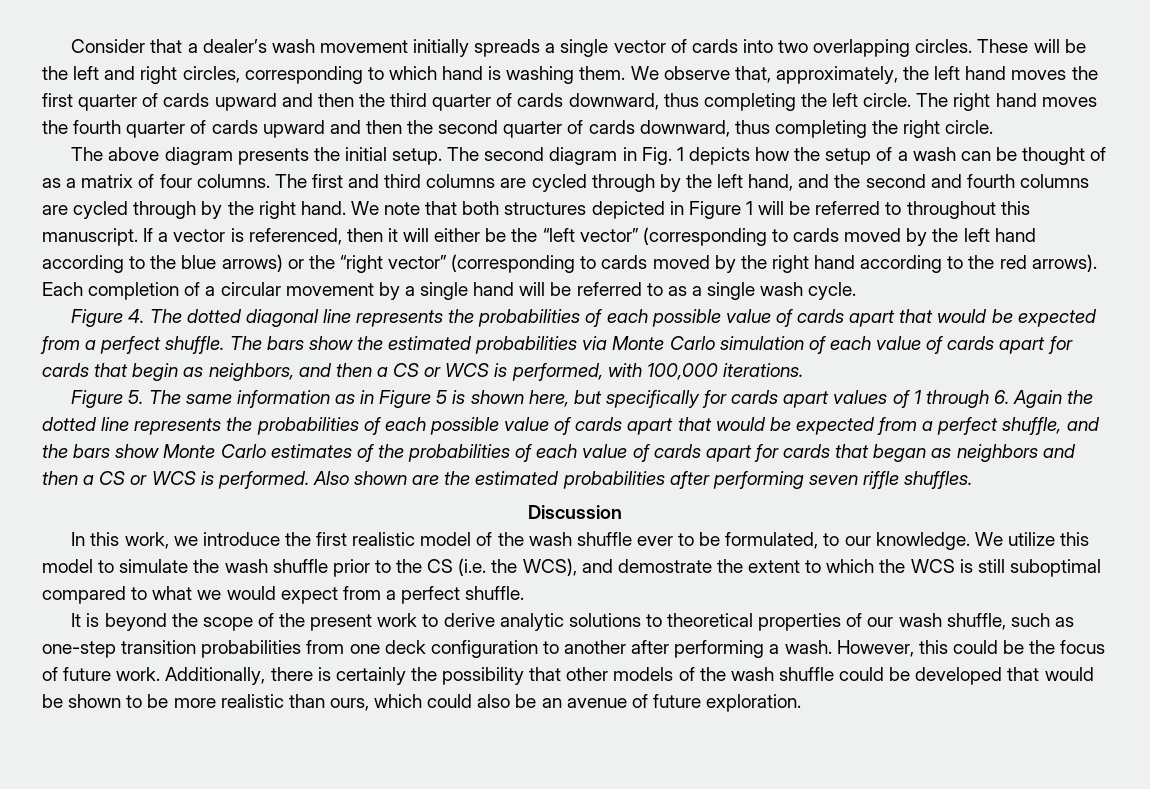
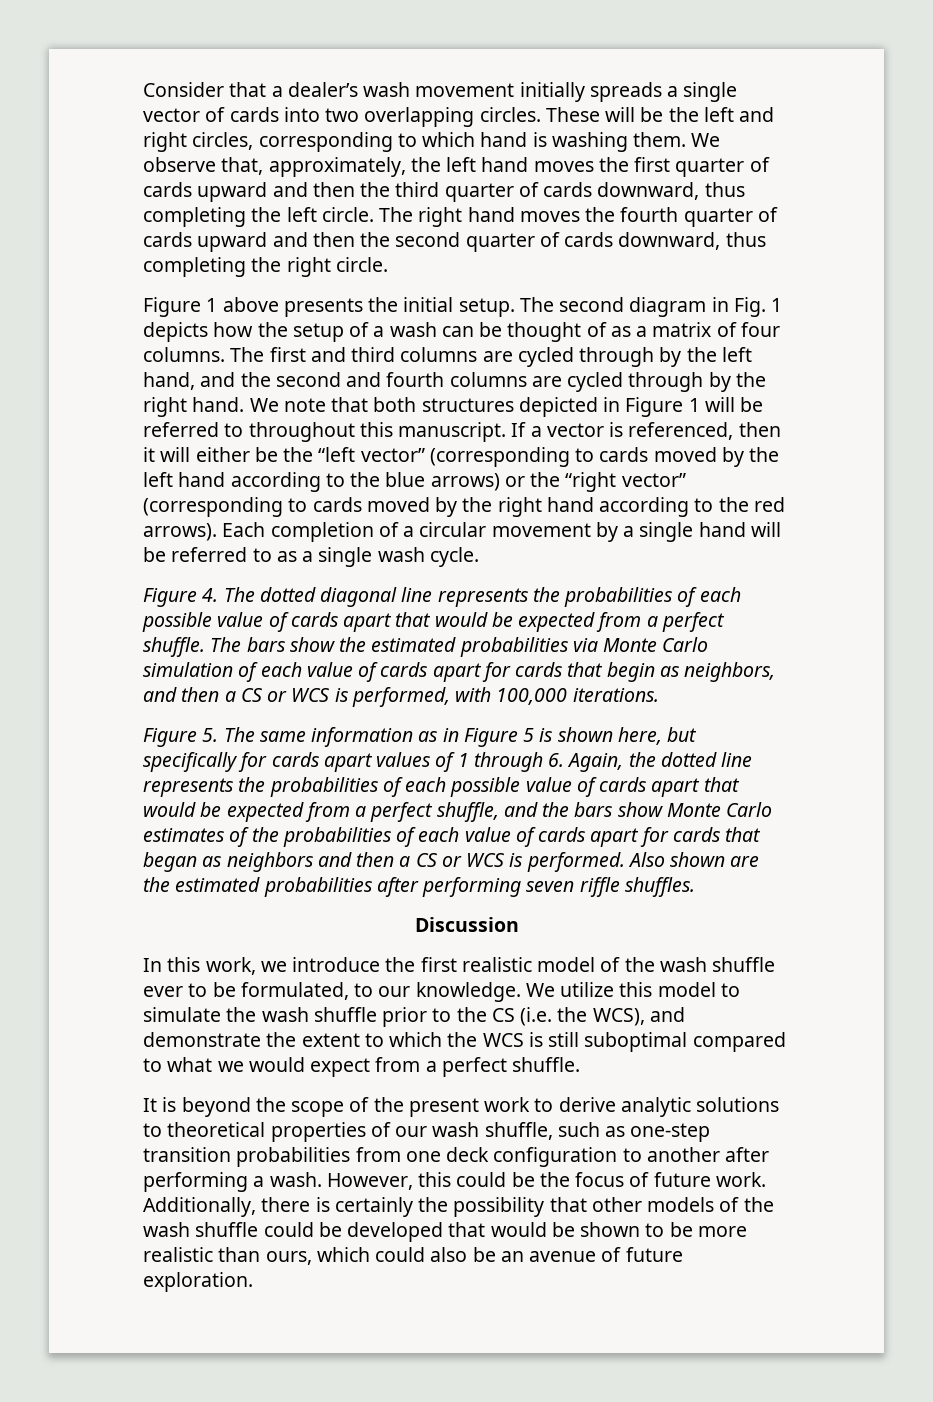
[71,147,233,165] The above diagram -> [143,297,279,317] Figure 1 above
[1013,390,1063,408] Again -> [567,753,624,772] Again,
[617,559,712,573] demostrate -> [143,1032,261,1047] demonstrate

